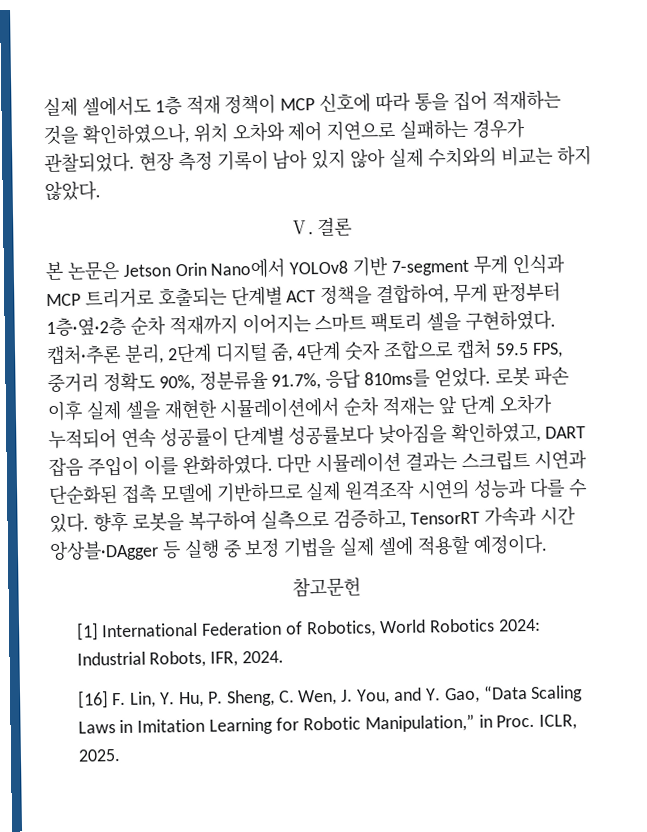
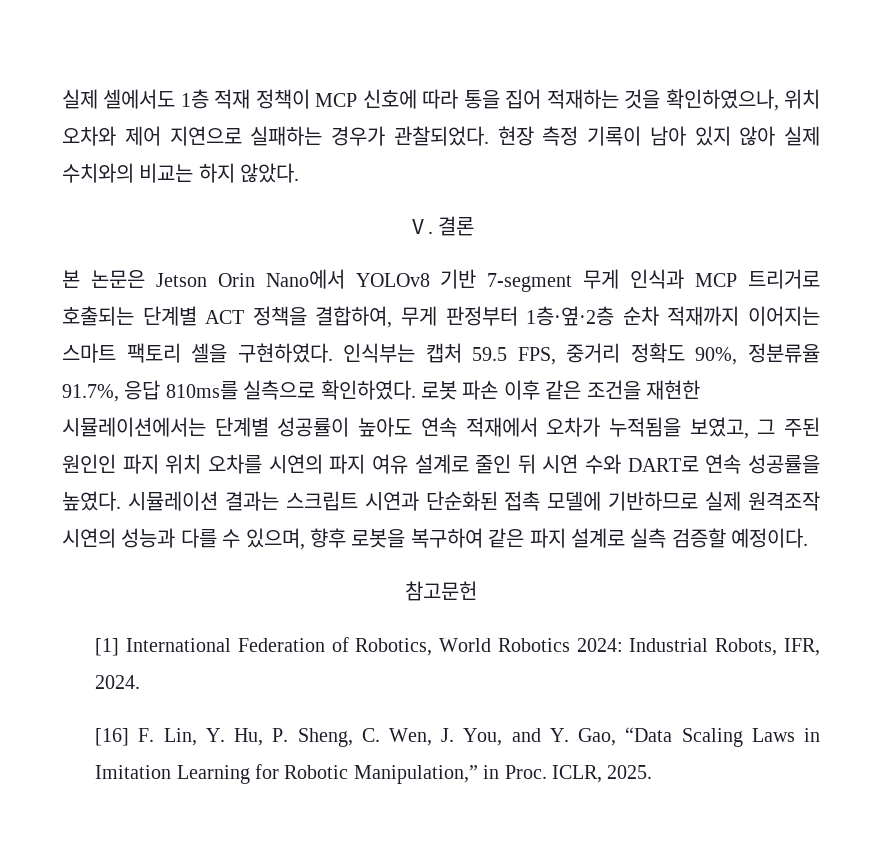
[46,340,454,366] 캡처·추론 분리, 2단계 디지털 줌, 4단계 숫자 조합으로 -> [343,343,416,363] 인식부는
[434,366,492,388] 얻었다. -> [243,380,416,400] 실측으로 확인하였다.
[85,393,552,421] [48,421,587,450] [48,453,313,478] 실제 셀을 재현한 시뮬레이션에서 순차 적재는 앞 단계 오차가 누적되어 연속 성공률이 단계별 성공률보다 낮아짐을 확인하였고, DART 잡음 주입이 이를 완화하였다. 다만 -> [545,380,700,400] [62,417,821,439] [62,454,820,474] [62,491,121,511] 같은 조건을 재현한 시뮬레이션에서는 단계별 성공률이 높아도 연속 적재에서 오차가 누적됨을 보였고, 그 주된 원인인 파지 위치 오차를 시연의 파지 여유 설계로 줄인 뒤 시연 수와 DART로 연속 성공률을 높였다.
[49,512,89,534] 있다. -> [245,528,305,550] 있으며,
[260,506,576,530] [49,535,471,562] 실측으로 검증하고, TensorRT 가속과 시간 앙상블·DAgger 등 실행 중 보정 기법을 실제 셀에 적용할 -> [488,528,726,548] 같은 파지 설계로 실측 검증할

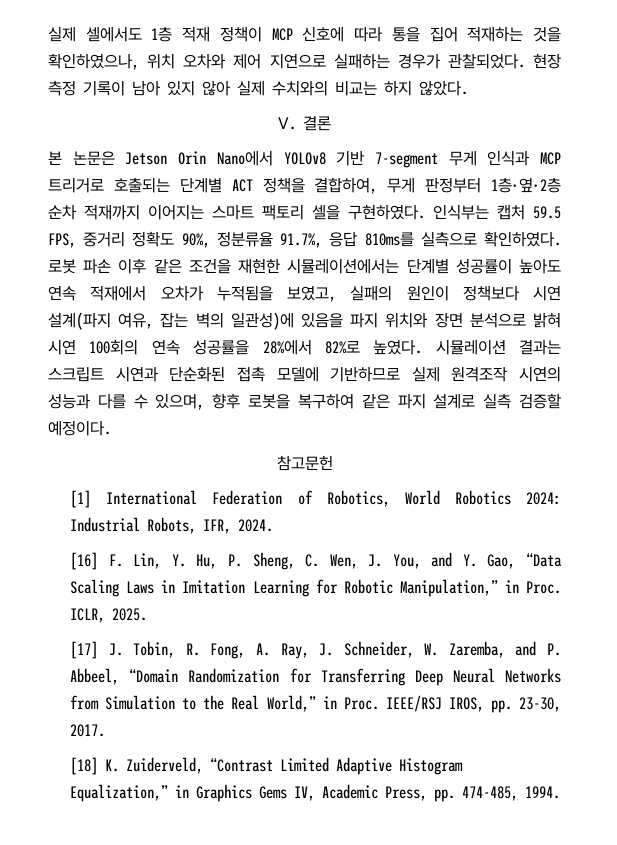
[757,417,821,437] [62,454,820,474] 그 주된 원인인 파지 위치 오차를 시연의 파지 여유 설계로 줄인 뒤 시연 수와 DART로 연속 성공률을 -> [350,285,561,301] [48,312,561,330] [48,339,360,355] 실패의 원인이 정책보다 시연 설계(파지 여유, 잡는 벽의 일관성)에 있음을 파지 위치와 장면 분석으로 밝혀 시연 100회의 연속 성공률을 28%에서 82%로
(653, 772) none -> [70,641,561,659] [70,668,561,686] [70,695,561,713] [70,724,106,737] [70,757,464,775] [70,784,561,802] // [17] J. Tobin, R. Fong, A. Ray, J. Schneider, W. Zaremba, and P. Abbeel, “Domain Randomization for Transferring Deep Neural Networks from Simulation to the Real World,” in Proc. IEEE/RSJ IROS, pp. 23-30, 2017. // [18] K. Zuiderveld, “Contrast Limited Adaptive Histogram Equalization,” in Graphics Gems IV, Academic Press, pp. 474-485, 1994.

